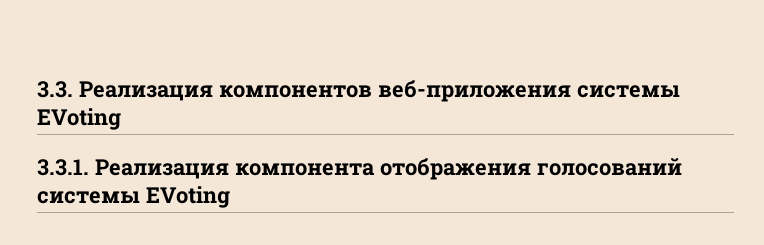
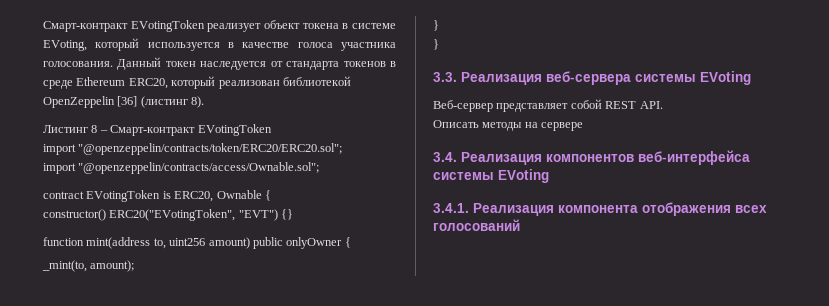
[37,80,680,102] [37,108,121,130] [37,158,682,180] [37,186,230,208] 3.3. Реализация компонентов веб-приложения системы EVoting // 3.3.1. Реализация компонента отображения голосований системы EVoting -> [43,20,397,32] [43,38,396,51] [43,57,396,70] [43,76,351,89] [43,96,205,108] [43,124,272,136] [43,143,343,155] [43,162,320,174] [43,190,271,202] [43,209,294,221] [43,237,351,249] [42,260,135,272] [433,20,439,31] [433,39,439,50] [433,71,751,85] [433,99,663,112] [433,120,584,131] [433,150,750,165] [433,169,549,183] [433,202,767,216] [433,219,520,231] Смарт-контракт EVotingToken реализует объект токена в системе EVoting, который используется в качестве голоса участника голосования. Данный токен наследуется от стандарта токенов в среде Ethereum ERC20, который реализован библиотекой OpenZeppelin [36] (листинг 8). // Листинг 8 – Смарт-контракт EVotingToken // import "@openzeppelin/contracts/token/ERC20/ERC20.sol"; // import "@openzeppelin/contracts/access/Ownable.sol"; // contract EVotingToken is ERC20, Ownable { // constructor() ERC20("EVotingToken", "EVT") {} // function mint(address to, uint256 amount) public onlyOwner { // _mint(to, amount); // } // } // 3.3. Реализация веб-сервера системы EVoting // Веб-сервер представляет собой REST API. // Описать методы на сервере // 3.4. Реализация компонентов веб-интерфейса системы EVoting // 3.4.1. Реализация компонента отображения всех голосований

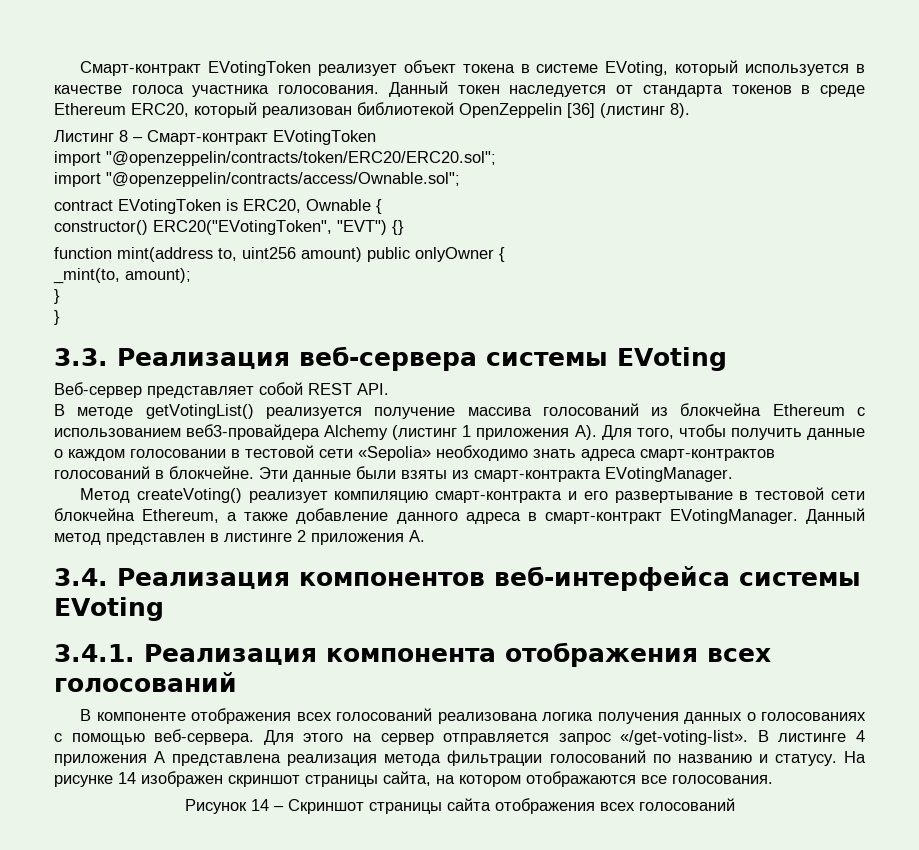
[433,120,584,131] Описать методы на сервере -> [54,403,865,419] [54,424,866,440] [54,445,775,461] [54,466,733,482] [80,487,865,503] [54,508,866,524] [54,530,425,545] В методе getVotingList() реализуется получение массива голосований из блокчейна Ethereum с использованием веб3-провайдера Alchemy (листинг 1 приложения А). Для того, чтобы получить данные о каждом голосовании в тестовой сети «Sepolia» необходимо знать адреса смарт-контрактов голосований в блокчейне. Эти данные были взяты из смарт-контракта EVotingManager. // Метод createVoting() реализует компиляцию смарт-контракта и его развертывание в тестовой сети блокчейна Ethereum, а также добавление данного адреса в смарт-контракт EVotingManager. Данный метод представлен в листинге 2 приложения А.
(520, 225) none -> [80,708,866,724] [54,729,866,745] [54,750,867,766] [54,771,773,787] [184,798,735,814] // В компоненте отображения всех голосований реализована логика получения данных о голосованиях с помощью веб-сервера. Для этого на сервер отправляется запрос «/get-voting-list». В листинге 4 приложения А представлена реализация метода фильтрации голосований по названию и статусу. На рисунке 14 изображен скриншот страницы сайта, на котором отображаются все голосования. // Рисунок 14 – Скриншот страницы сайта отображения всех голосований

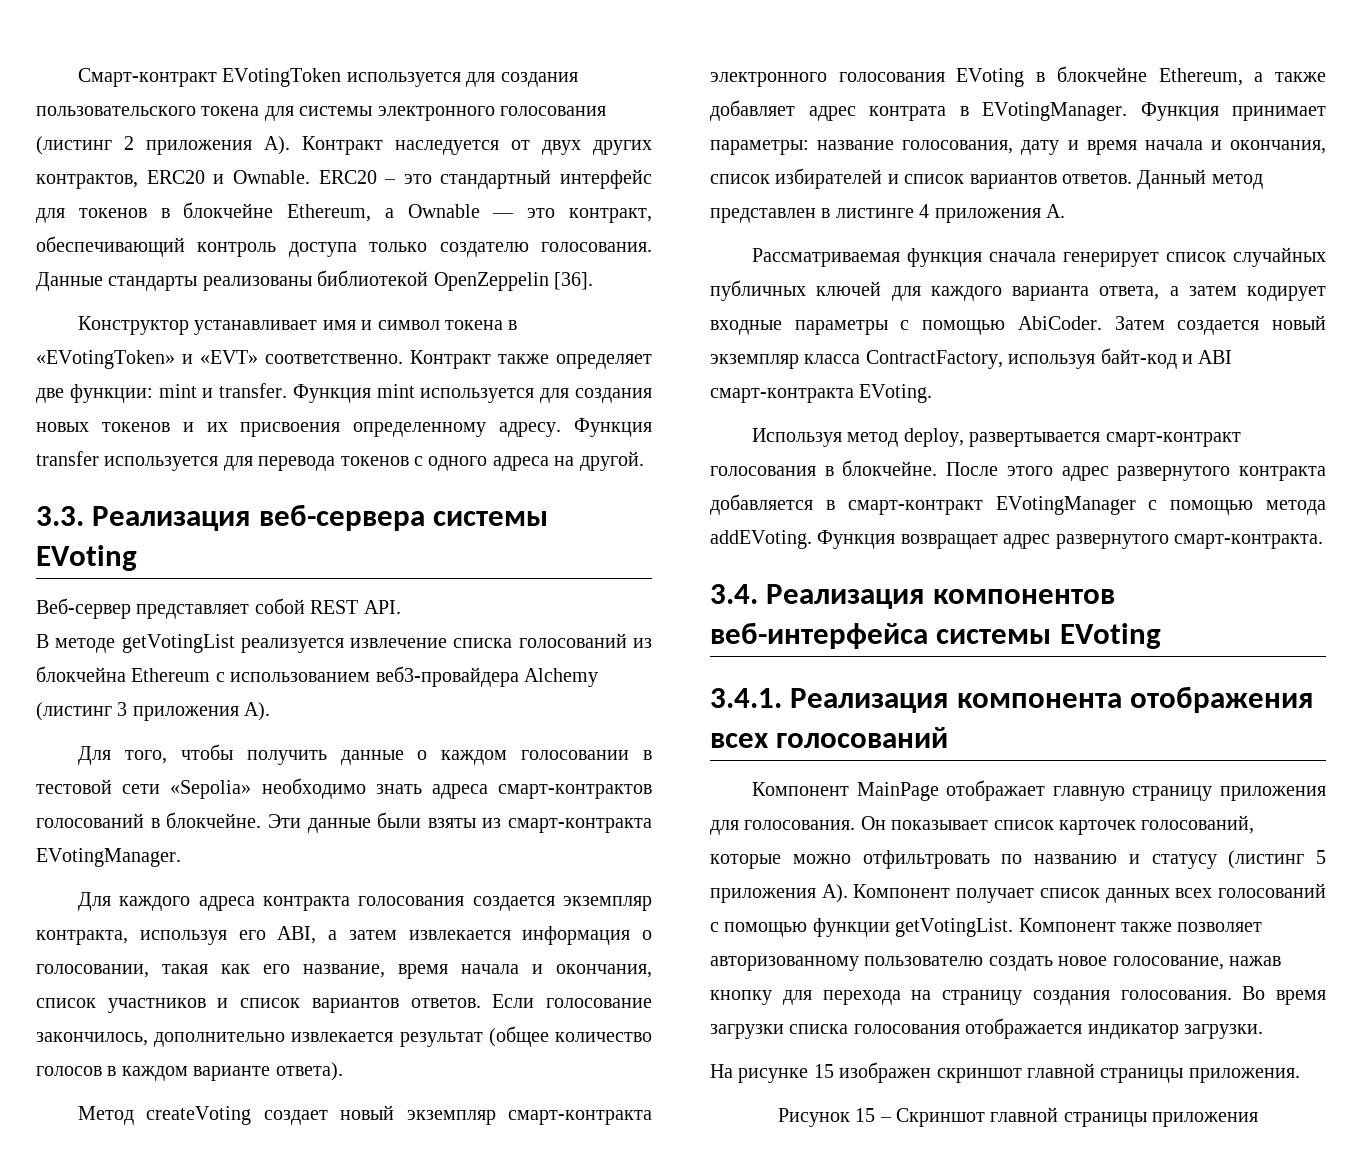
[80,60,865,76] [54,81,866,97] [54,102,690,118] [54,130,376,145] [54,151,496,166] [54,172,460,187] [54,199,382,214] [54,220,404,235] [54,247,505,262] [53,268,191,284] [54,289,60,304] [54,310,60,325] Смарт-контракт EVotingToken реализует объект токена в системе EVoting, который используется в качестве голоса участника голосования. Данный токен наследуется от стандарта токенов в среде Ethereum ERC20, который реализован библиотекой OpenZeppelin [36] (листинг 8). // Листинг 8 – Смарт-контракт EVotingToken // import "@openzeppelin/contracts/token/ERC20/ERC20.sol"; // import "@openzeppelin/contracts/access/Ownable.sol"; // contract EVotingToken is ERC20, Ownable { // constructor() ERC20("EVotingToken", "EVT") {} // function mint(address to, uint256 amount) public onlyOwner { // _mint(to, amount); // } // } -> [78,68,578,87] [36,106,606,121] [36,136,652,155] [36,169,652,189] [36,202,652,223] [36,236,652,257] [36,270,593,291] [78,316,518,335] [36,350,652,369] [36,383,652,403] [36,418,652,437] [36,451,644,471] Смарт-контракт EVotingToken используется для создания пользовательского токена для системы электронного голосования (листинг 2 приложения А). Контракт наследуется от двух других контрактов, ERC20 и Ownable. ERC20 – это стандартный интерфейс для токенов в блокчейне Ethereum, а Ownable — это контракт, обеспечивающий контроль доступа только создателю голосования. Данные стандарты реализованы библиотекой OpenZeppelin [36]. // Конструктор устанавливает имя и символ токена в «EVotingToken» и «EVT» соответственно. Контракт также определяет две функции: mint и transfer. Функция mint используется для создания новых токенов и их присвоения определенному адресу. Функция transfer используется для перевода токенов с одного адреса на другой.
[145,404,532,419] getVotingList() реализуется получение массива -> [121,634,513,653] getVotingList реализуется извлечение списка
[462,425,597,440] 1 приложения А). -> [117,702,271,721] 3 приложения А). //
[80,487,865,503] [54,508,798,524] Метод createVoting() реализует компиляцию смарт-контракта и его развертывание в тестовой сети блокчейна Ethereum, а также добавление данного адреса в смарт-контракт EVotingManager. -> [78,892,652,911] [36,926,652,945] [36,964,652,979] [36,994,652,1013] [36,1026,652,1047] [36,1062,343,1081] [78,1105,652,1125] [710,66,1326,87] [710,100,1326,121] [710,140,1326,155] [710,168,1132,189] Для каждого адреса контракта голосования создается экземпляр контракта, используя его ABI, а затем извлекается информация о голосовании, такая как его название, время начала и окончания, список участников и список вариантов ответов. Если голосование закончилось, дополнительно извлекается результат (общее количество голосов в каждом варианте ответа). // Метод createVoting создает новый экземпляр смарт-контракта электронного голосования EVoting в блокчейне Ethereum, а также добавляет адрес контрата в EVotingManager. Функция принимает параметры: название голосования, дату и время начала и окончания, список избирателей и список вариантов ответов.
[297,530,306,542] 2 -> [919,204,930,218] 4
(425, 536) none -> [752,247,1326,267] [710,280,1326,301] [710,315,1326,335] [710,348,1233,369] [710,384,933,403] [752,428,1241,447] [710,460,1326,481] [710,494,1326,515] [710,530,1323,549] // Рассматриваемая функция сначала генерирует список случайных публичных ключей для каждого варианта ответа, а затем кодирует входные параметры с помощью AbiCoder. Затем создается новый экземпляр класса ContractFactory, используя байт-код и ABI смарт-контракта EVoting. // Используя метод deploy, развертывается смарт-контракт голосования в блокчейне. После этого адрес развернутого контракта добавляется в смарт-контракт EVotingManager с помощью метода addEVoting. Функция возвращает адрес развернутого смарт-контракта.
[80,708,866,724] [54,729,866,745] [54,750,837,766] В компоненте отображения всех голосований реализована логика получения данных о голосованиях с помощью веб-сервера. Для этого на сервер отправляется запрос «/get-voting-list». В листинге 4 приложения А представлена реализация метода фильтрации голосований по названию и статусу. -> [752,780,1326,801] [710,815,1255,835] [710,850,1326,869] [710,883,1326,903] [710,918,1263,937] [710,956,1281,971] [710,986,1326,1005] [710,1018,1263,1039] Компонент MainPage отображает главную страницу приложения для голосования. Он показывает список карточек голосований, которые можно отфильтровать по названию и статусу (листинг 5 приложения А). Компонент получает список данных всех голосований с помощью функции getVotingList. Компонент также позволяет авторизованному пользователю создать новое голосование, нажав кнопку для перехода на страницу создания голосования. Во время загрузки списка голосования отображается индикатор загрузки. //
[118,772,136,784] 14 -> [813,1064,834,1078] 15
[305,771,773,787] страницы сайта, на котором отображаются все голосования. -> [1027,1063,1300,1083] главной страницы приложения.
[250,799,269,811] 14 -> [855,1108,876,1122] 15
[368,798,735,814] страницы сайта отображения всех голосований -> [990,1107,1259,1127] главной страницы приложения

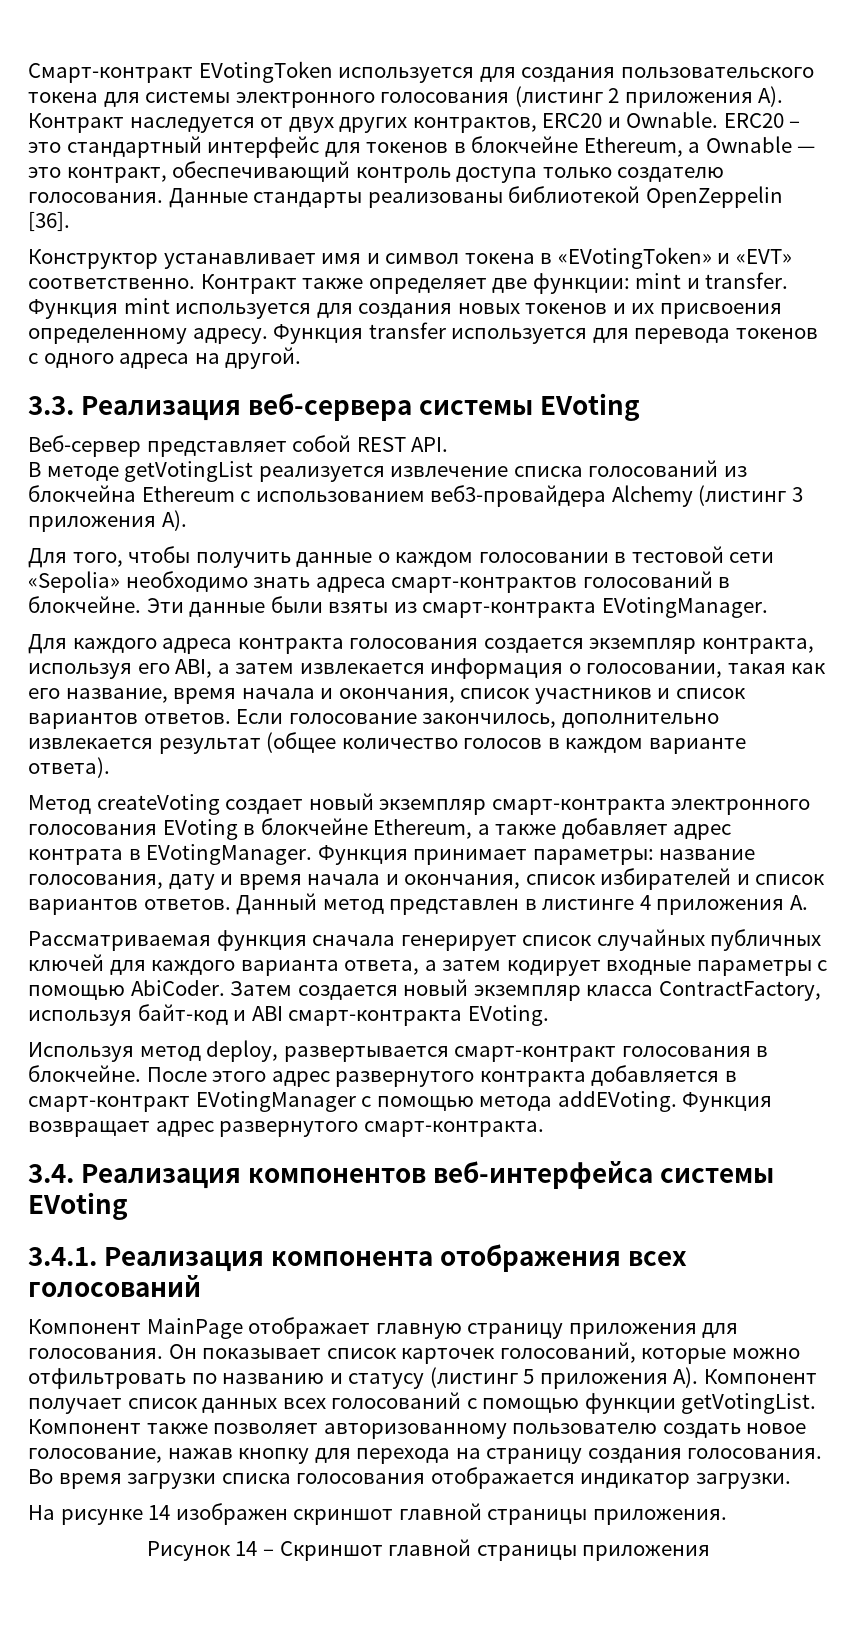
[813,1064,834,1078] 15 -> [148,1505,171,1520] 14
[855,1108,876,1122] 15 -> [235,1541,258,1556] 14

